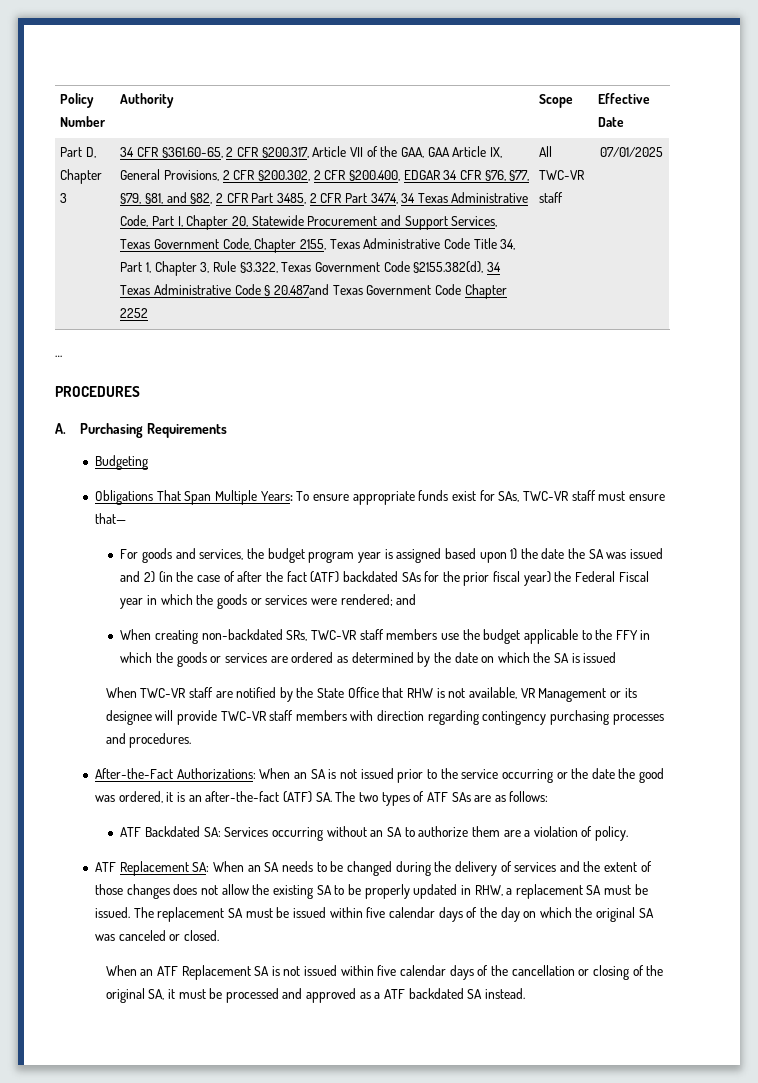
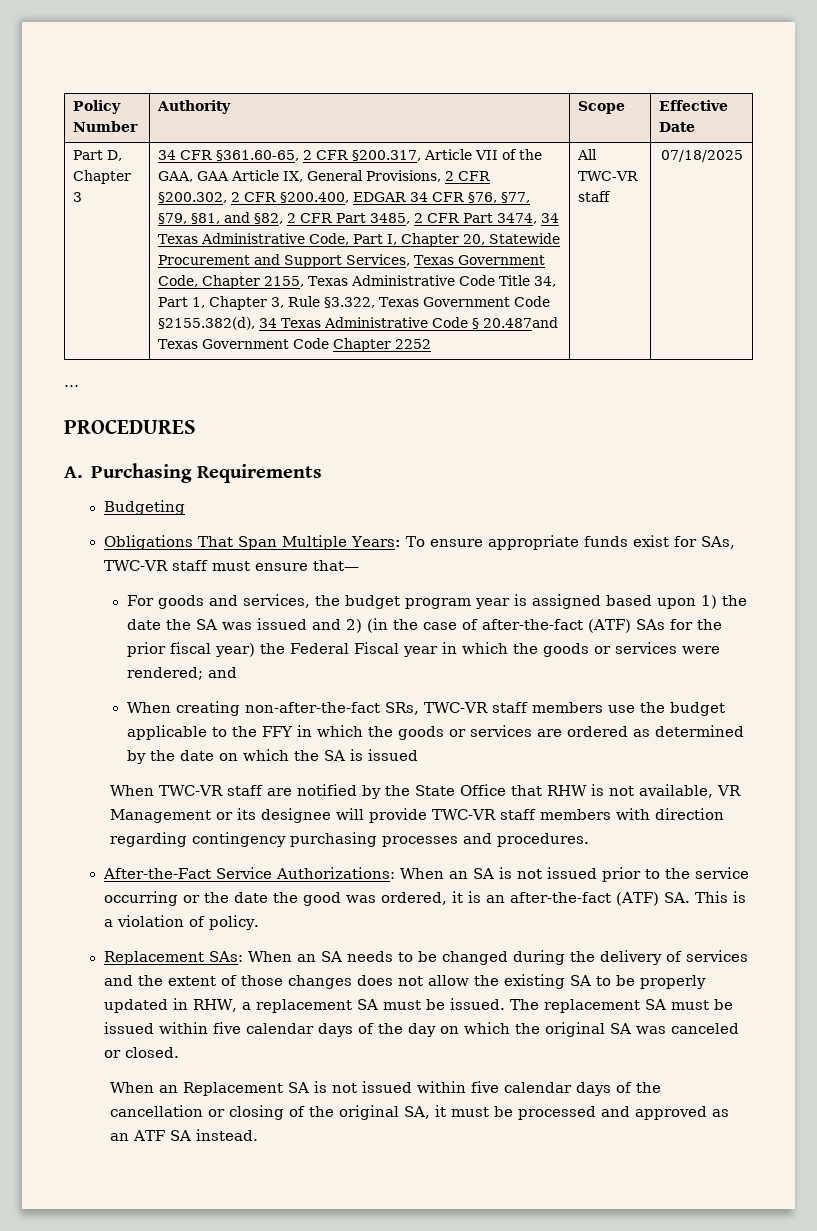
[600,147,664,157] 07/01/2025 -> [660,150,743,162] 07/18/2025
[237,571,398,583] after the fact (ATF) backdated -> [481,619,631,633] after-the-fact (ATF)
[201,629,283,640] non-backdated -> [244,702,380,713] non-after-the-fact
(174, 773) none -> [215,867,272,879] Service
[335,791,549,806] [120,826,521,841] The two types of ATF SAs are as follows: // ATF Backdated SA: Services occurring without an SA to authorize them are -> [694,891,746,903] This is
[95,861,210,876] ATF Replacement SA: -> [103,951,243,965] Replacement SAs:
[156,966,178,976] ATF -> (179, 1089) none
[374,988,464,999] a ATF backdated -> [110,1130,166,1141] an ATF

